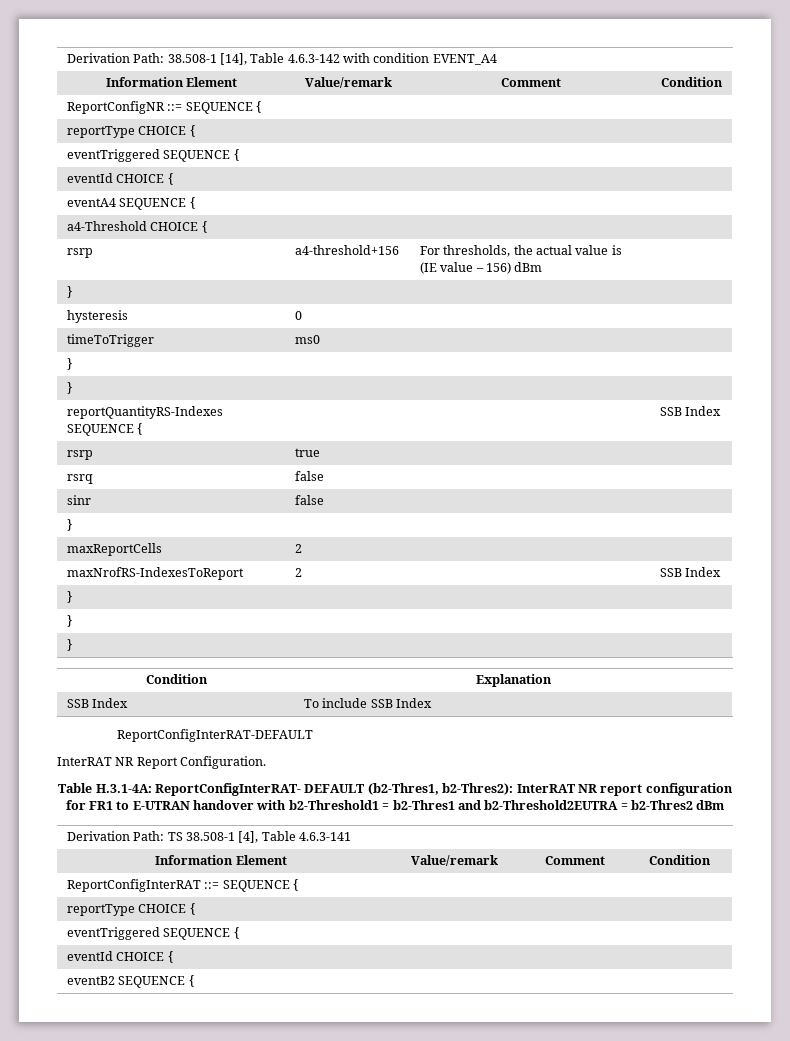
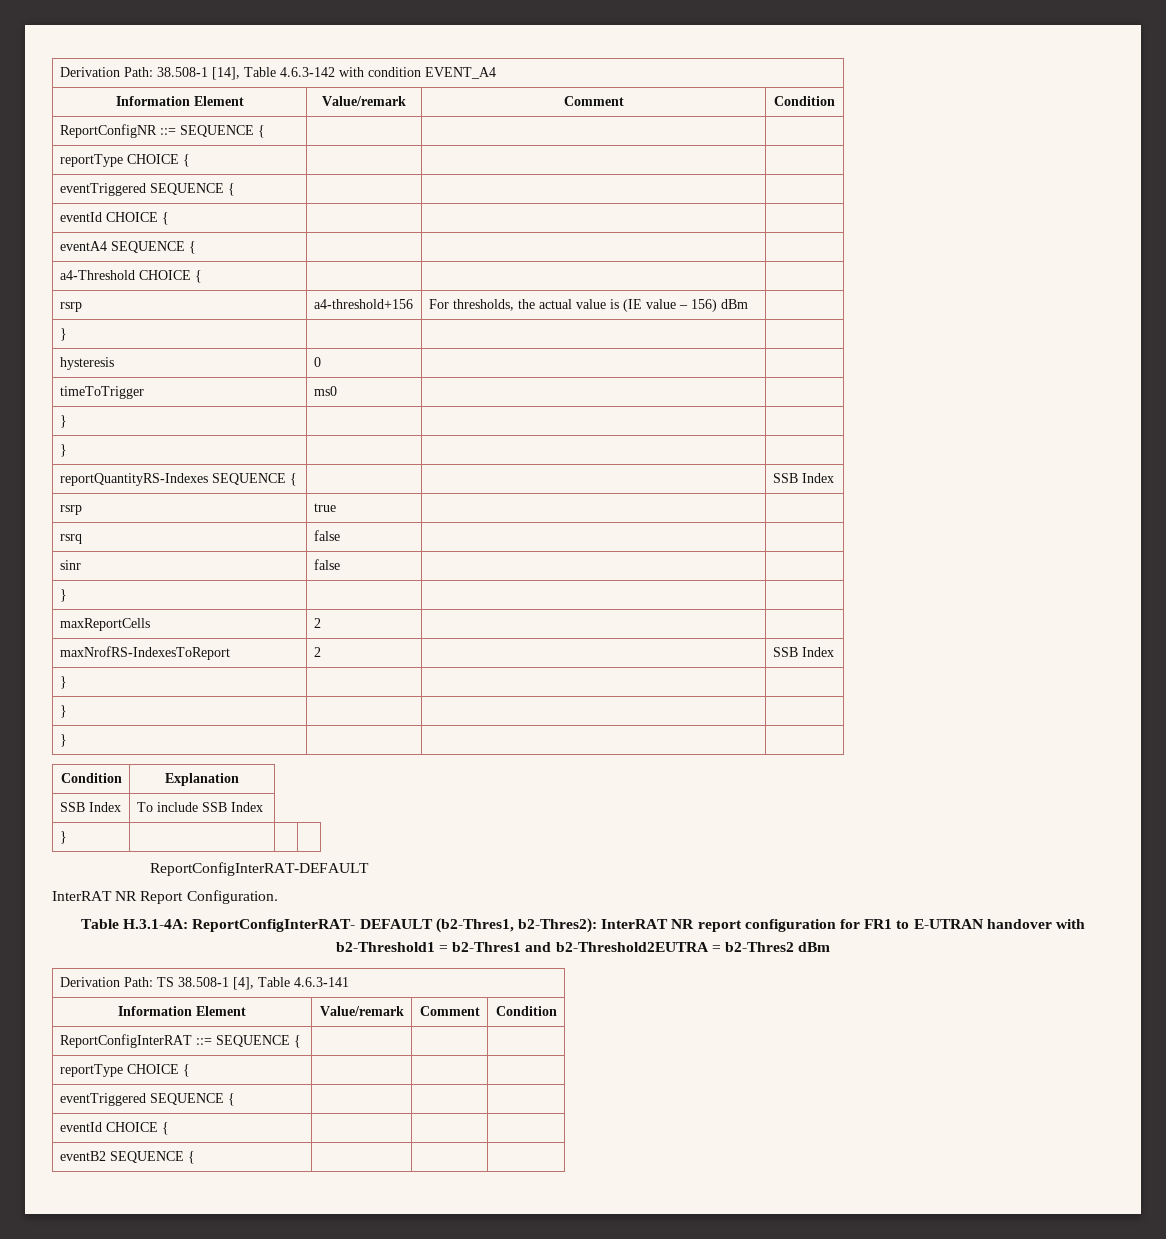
(432, 703) none -> [59,831,67,844] // } | | |

